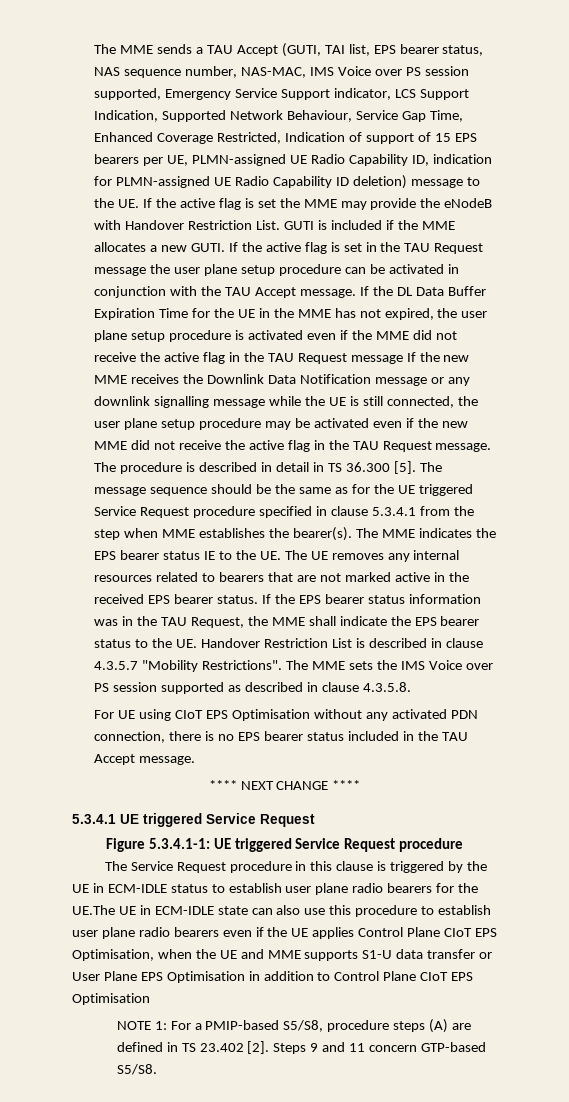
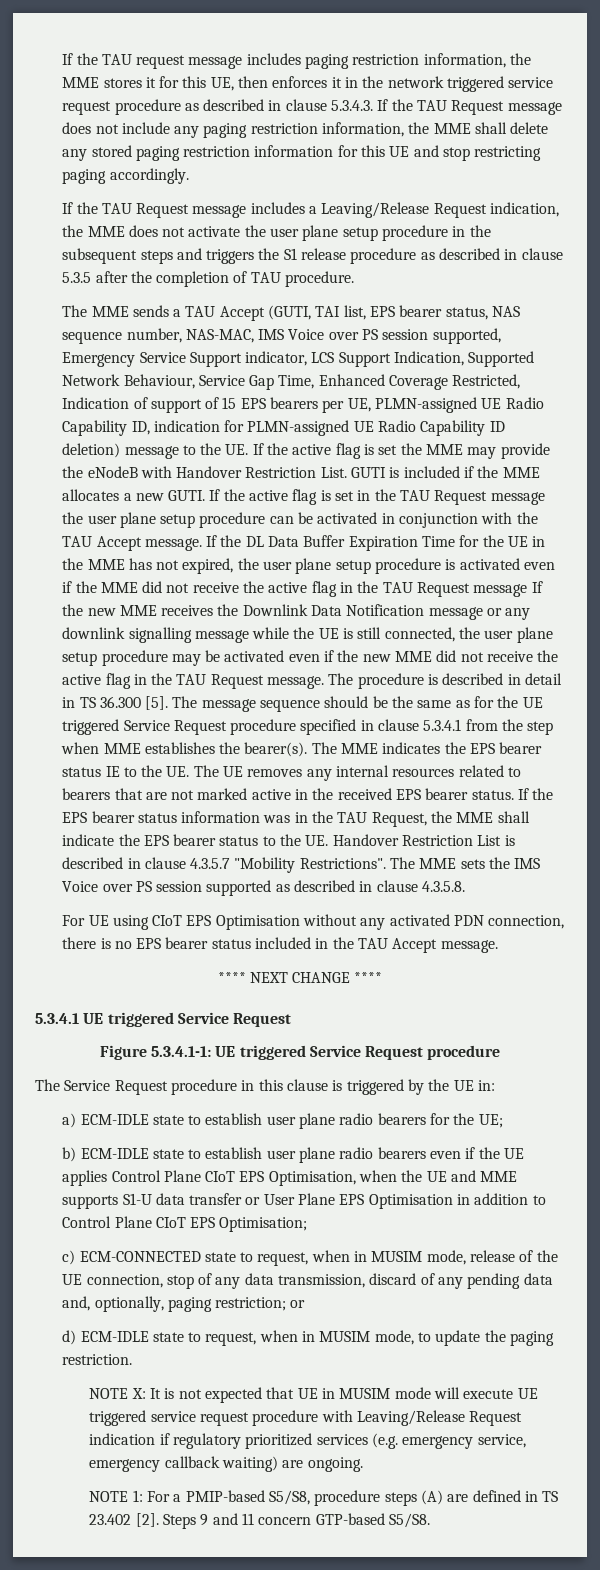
(94, 49) none -> [62,53,532,69] [62,76,554,92] [62,99,562,115] [62,122,549,138] [62,145,542,161] [62,168,189,184] [62,202,560,218] [62,225,491,241] [62,248,563,264] [62,271,355,287] If the TAU request message includes paging restriction information, the MME stores it for this UE, then enforces it in the network triggered service request procedure as described in clause 5.3.4.3. If the TAU Request message does not include any paging restriction information, the MME shall delete any stored paging restriction information for this UE and stop restricting paging accordingly. // If the TAU Request message includes a Leaving/Release Request indication, the MME does not activate the user plane setup procedure in the subsequent steps and triggers the S1 release procedure as described in clause 5.3.5 after the completion of TAU procedure. //
[92,883,208,893] in ECM-IDLE status -> [477,1080,495,1091] [62,1113,184,1128] in: // a) ECM-IDLE state
[72,905,418,917] UE.The UE in ECM-IDLE state can also use this procedure -> [478,1114,503,1128] [62,1147,184,1162] UE; // b) ECM-IDLE state
[72,993,150,1005] Optimisation -> [219,1217,308,1232] [62,1250,558,1266] [62,1273,553,1289] [62,1296,306,1312] [62,1330,555,1346] [62,1354,133,1365] [89,1387,538,1403] [89,1410,523,1426] [89,1433,526,1449] [89,1456,363,1472] Optimisation; // c) ECM-CONNECTED state to request, when in MUSIM mode, release of the UE connection, stop of any data transmission, discard of any pending data and, optionally, paging restriction; or // d) ECM-IDLE state to request, when in MUSIM mode, to update the paging restriction. // NOTE X: It is not expected that UE in MUSIM mode will execute UE triggered service request procedure with Leaving/Release Request indication if regulatory prioritized services (e.g. emergency service, emergency callback waiting) are ongoing.

